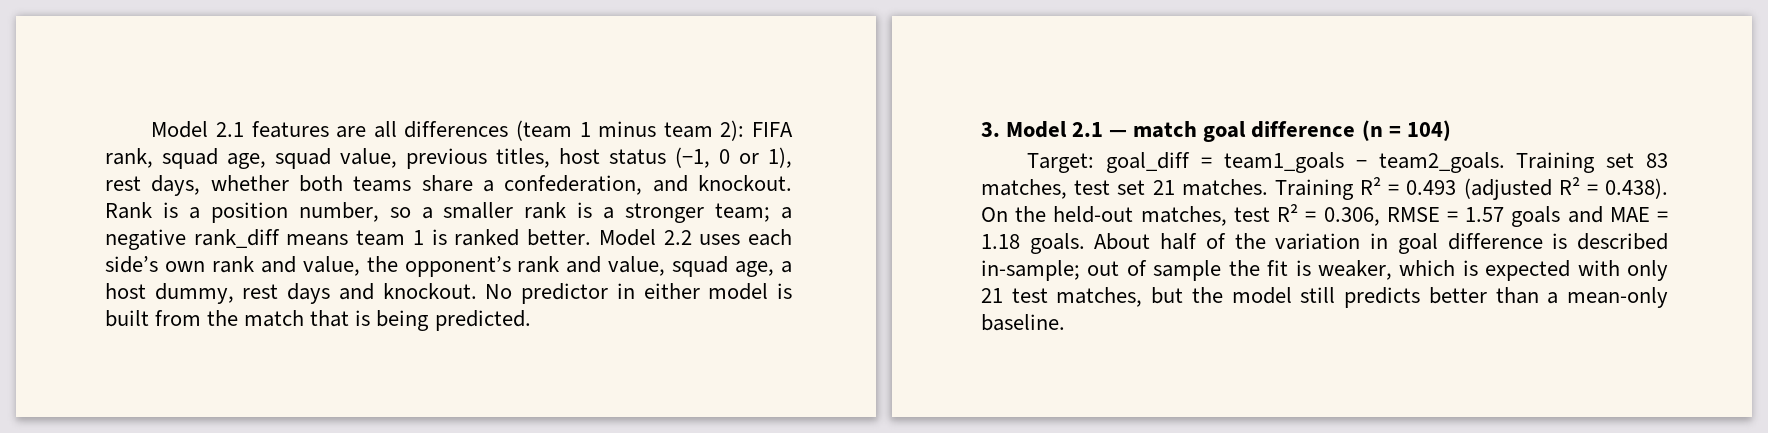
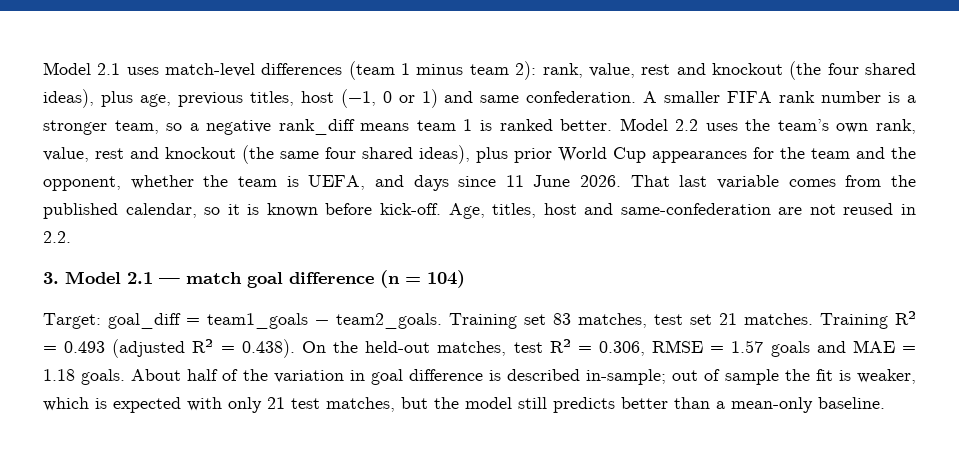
[151,121,397,138] Model 2.1 features are all -> [43,62,256,77] Model 2.1 uses match-level
[752,122,793,137] [105,148,397,169] FIFA rank, squad age, squad value, -> [542,61,917,80] [43,89,171,108] rank, value, rest and knockout (the four shared ideas), plus age,
[609,149,666,165] status -> (334, 97) none
[768,147,792,168] [105,175,792,196] [105,202,567,223] 1), rest days, whether both teams share a confederation, and knockout. Rank is a position number, so a smaller rank -> [421,89,882,108] 1) and same confederation. A smaller FIFA rank number
[715,203,771,222] team; -> [114,120,183,134] team, so
[748,229,793,246] [105,256,792,277] [105,283,793,304] [105,310,531,331] each side’s own rank and value, the opponent’s rank and value, squad age, a host dummy, rest days and knockout. No predictor in either model is built from the match that is being predicted. -> [745,119,916,134] [43,145,916,164] [43,175,916,191] [43,203,916,219] [43,231,71,243] the team’s own rank, value, rest and knockout (the same four shared ideas), plus prior World Cup appearances for the team and the opponent, whether the team is UEFA, and days since 11 June 2026. That last variable comes from the published calendar, so it is known before kick-off. Age, titles, host and same-confederation are not reused in 2.2.

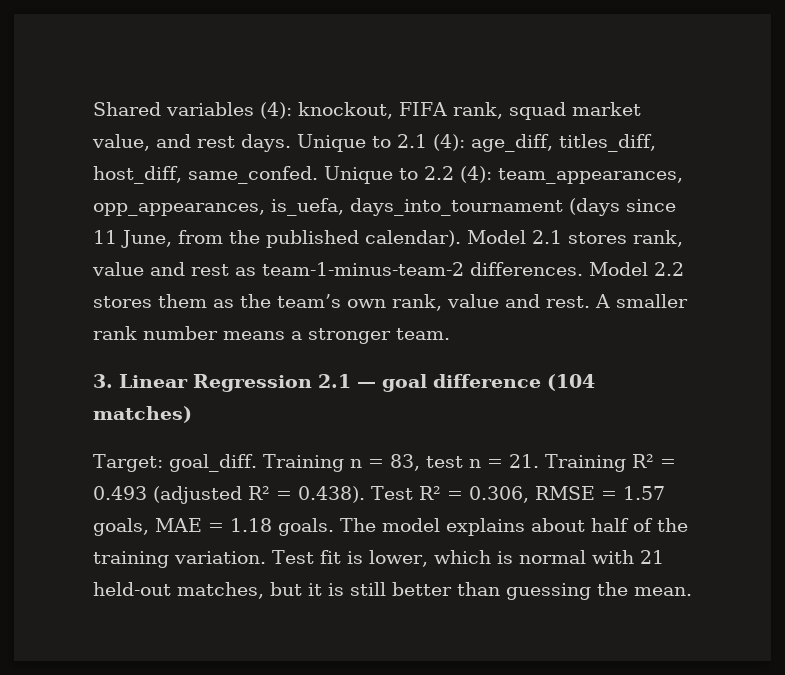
[43,61,917,80] [43,89,916,108] [43,118,916,135] [43,145,916,164] [43,175,916,191] [43,203,916,219] [43,231,71,243] Model 2.1 uses match-level differences (team 1 minus team 2): rank, value, rest and knockout (the four shared ideas), plus age, previous titles, host (−1, 0 or 1) and same confederation. A smaller FIFA rank number is a stronger team, so a negative rank_diff means team 1 is ranked better. Model 2.2 uses the team’s own rank, value, rest and knockout (the same four shared ideas), plus prior World Cup appearances for the team and the opponent, whether the team is UEFA, and days since 11 June 2026. That last variable comes from the published calendar, so it is known before kick-off. Age, titles, host and same-confederation are not reused in 2.2. -> [93,102,641,120] [92,134,656,152] [93,166,683,184] [93,198,676,216] [93,230,683,248] [92,262,684,276] [93,294,688,311] [93,326,450,344] Shared variables (4): knockout, FIFA rank, squad market value, and rest days. Unique to 2.1 (4): age_diff, titles_diff, host_diff, same_confed. Unique to 2.2 (4): team_appearances, opp_appearances, is_uefa, days_into_tournament (days since 11 June, from the published calendar). Model 2.1 stores rank, value and rest as team-1-minus-team-2 differences. Model 2.2 stores them as the team’s own rank, value and rest. A smaller rank number means a stronger team.
[65,271,121,284] Model -> [119,374,312,392] Linear Regression
[186,270,465,288] [43,313,813,329] match goal difference (n = 104) // Target: goal_diff = team1_goals − team2_goals. Training set 83 matches, test set 21 matches. -> [382,374,595,392] [93,406,192,423] [93,454,539,472] goal difference (104 matches) // Target: goal_diff. Training n = 83, test n = 21.
[301,341,543,356] On the held-out matches, test -> [371,486,413,500] Test
[770,341,846,357] goals and -> [93,518,149,536] goals,
[131,369,810,385] About half of the variation in goal difference is described in-sample; out of sample the -> [340,518,688,536] [93,550,314,568] The model explains about half of the training variation. Test
[856,369,916,384] weaker, -> [368,550,428,567] lower,
[113,397,885,413] expected with only 21 test matches, but the model still predicts better than a mean-only baseline. -> [518,550,664,564] [93,582,692,600] normal with 21 held-out matches, but it is still better than guessing the mean.

